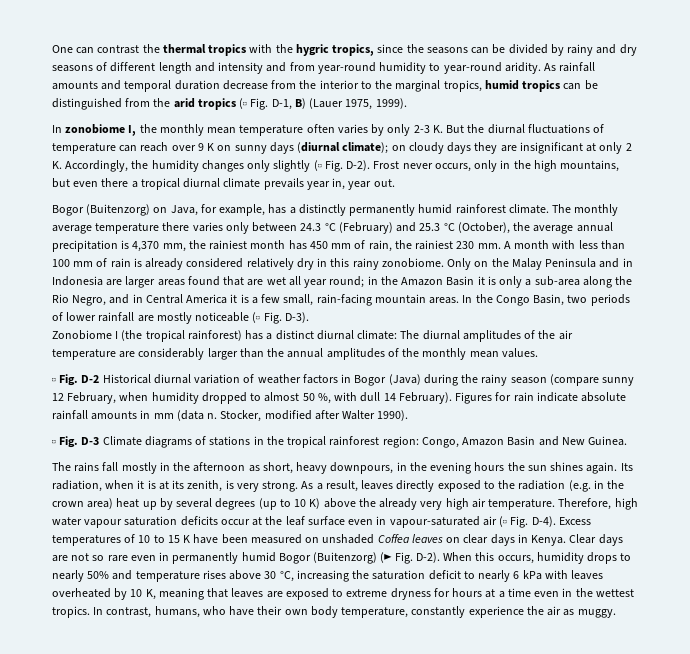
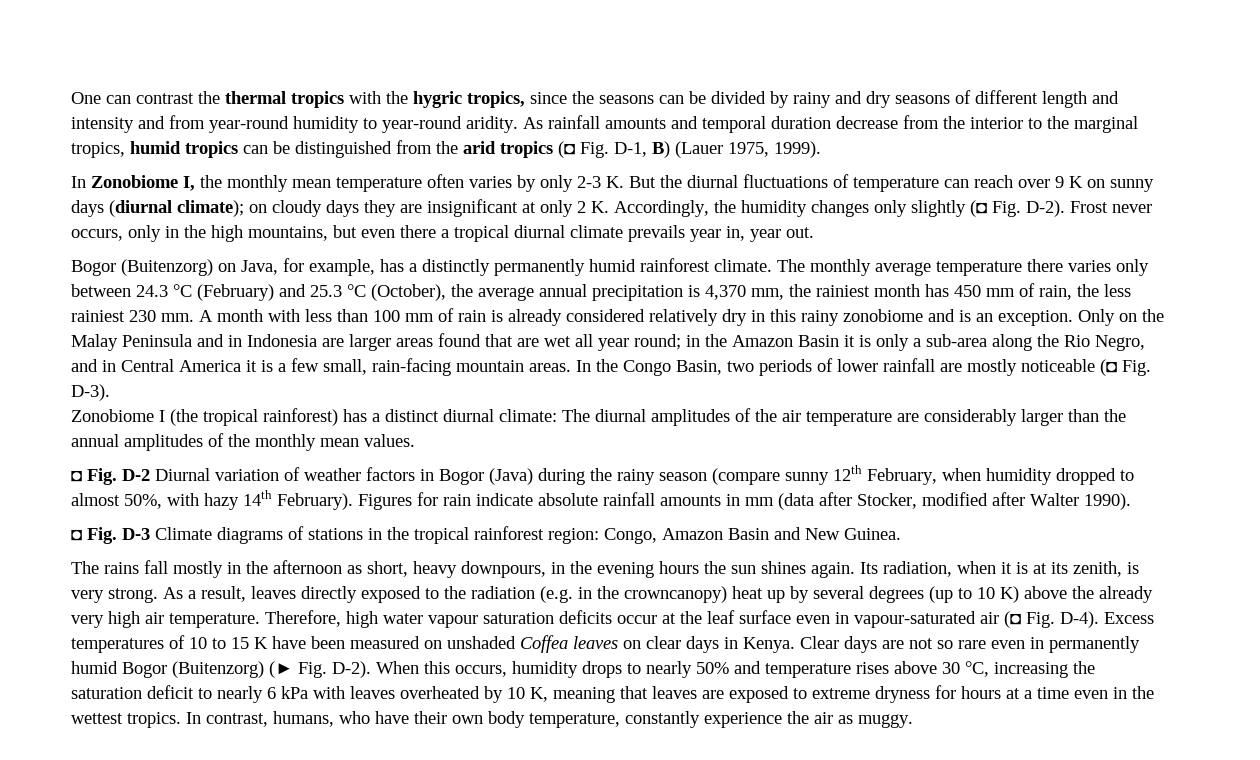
[65,124,126,134] zonobiome -> [91,175,178,188] Zonobiome
(412, 244) none -> [1104,284,1131,297] less
[381,258,444,268] zonobiome. -> [843,309,1073,326] zonobiome and is an exception.
[102,374,191,384] Historical diurnal -> [155,468,210,481] Diurnal
[52,393,64,401] 12 -> [833,465,862,481] 12th
[302,392,396,404] 50 %, with dull 14 -> [124,490,272,510] 50%, with hazy 14th
[207,413,218,419] n. -> [819,492,852,506] after
[52,498,114,509] crown area) -> [624,586,727,603] crowncanopy)

